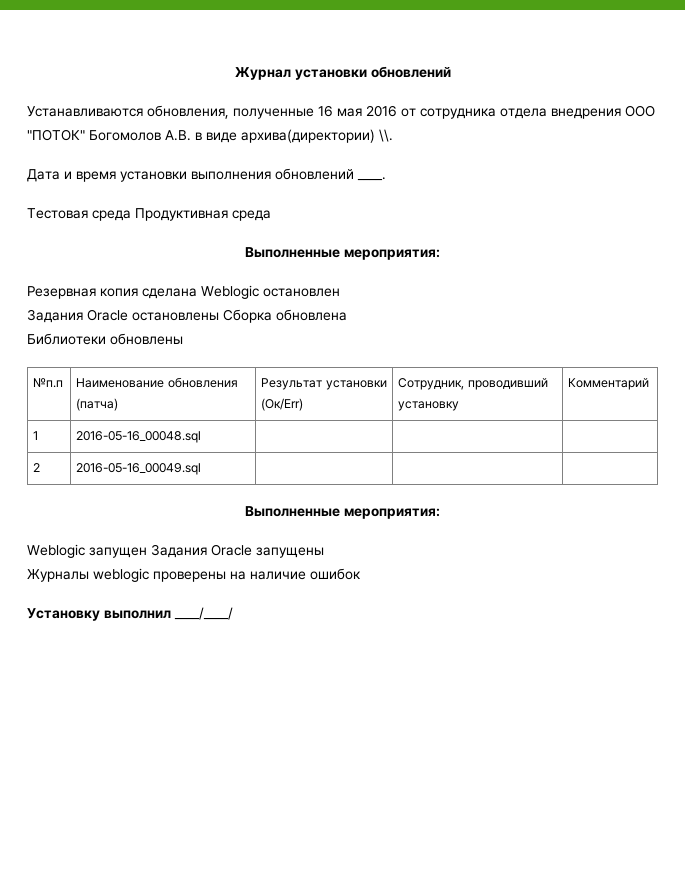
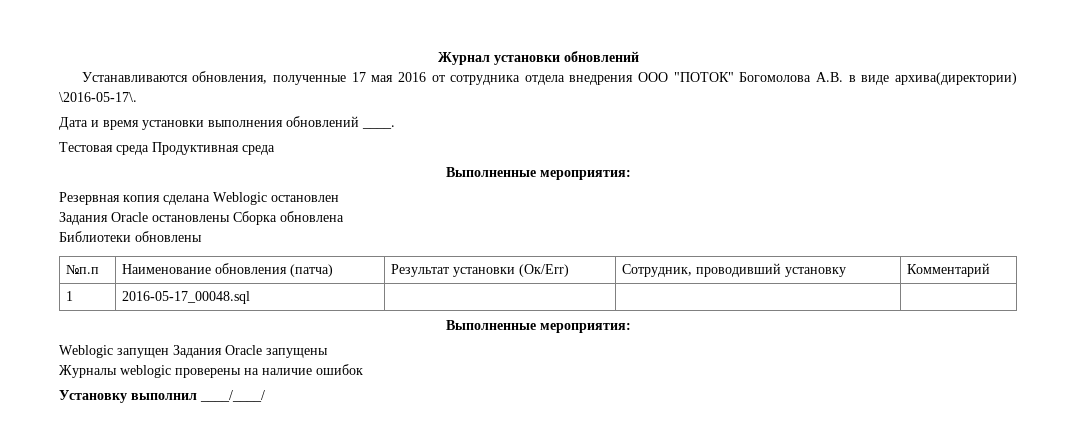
[318,105,333,117] 16 -> [351,72,366,82] 17
[89,130,161,141] Богомолов -> [739,72,812,82] Богомолова
[379,129,393,142] \\. -> [59,92,137,102] \2016-05-17\.
[76,431,202,443] [33,463,41,472] [76,463,202,475] 2016-05-16_00048.sql | | | // 2 | 2016-05-16_00049.sql -> [121,291,250,304] 2016-05-17_00048.sql

